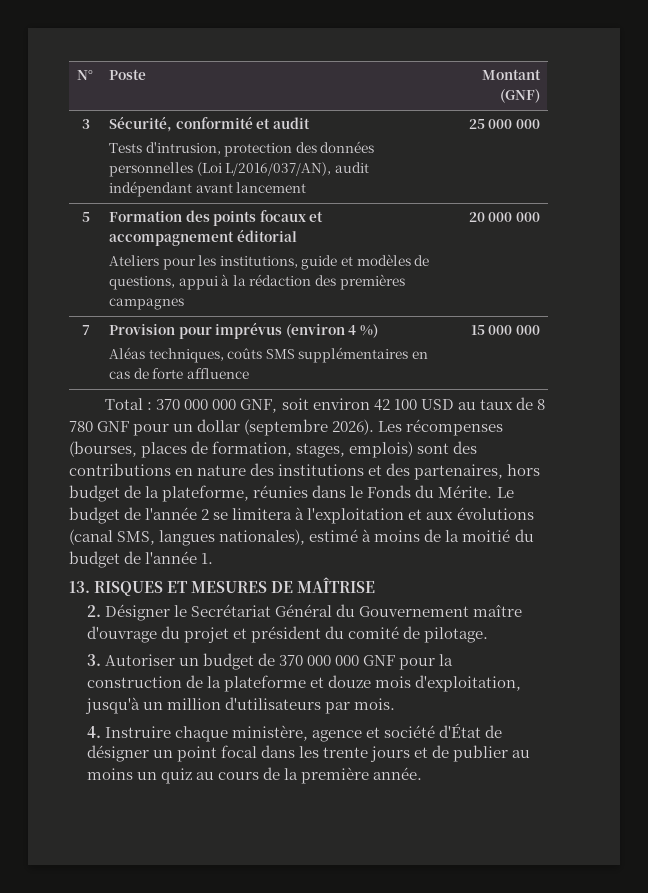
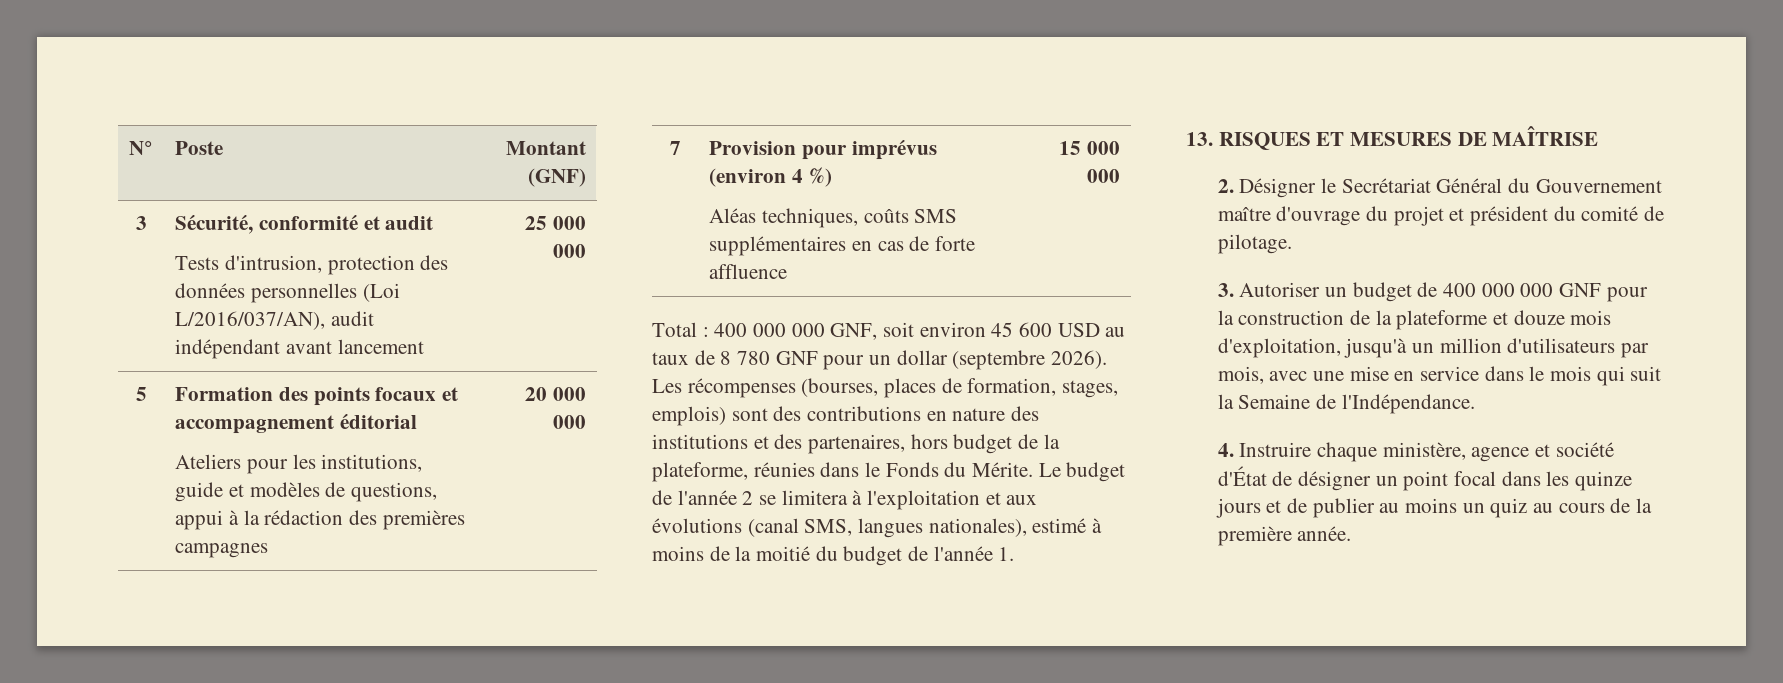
[156,399,181,410] 370 -> [714,323,748,337] 400
[373,399,417,411] 42 100 -> [991,322,1053,337] 45 600
[278,655,303,666] 370 -> [1443,283,1477,297] 400
[353,698,395,710] mois. -> [1217,366,1662,386] [1217,394,1475,414] mois, avec une mise en service dans le mois qui suit la Semaine de l'Indépendance.
[322,747,368,758] trente -> [1575,471,1633,491] quinze

